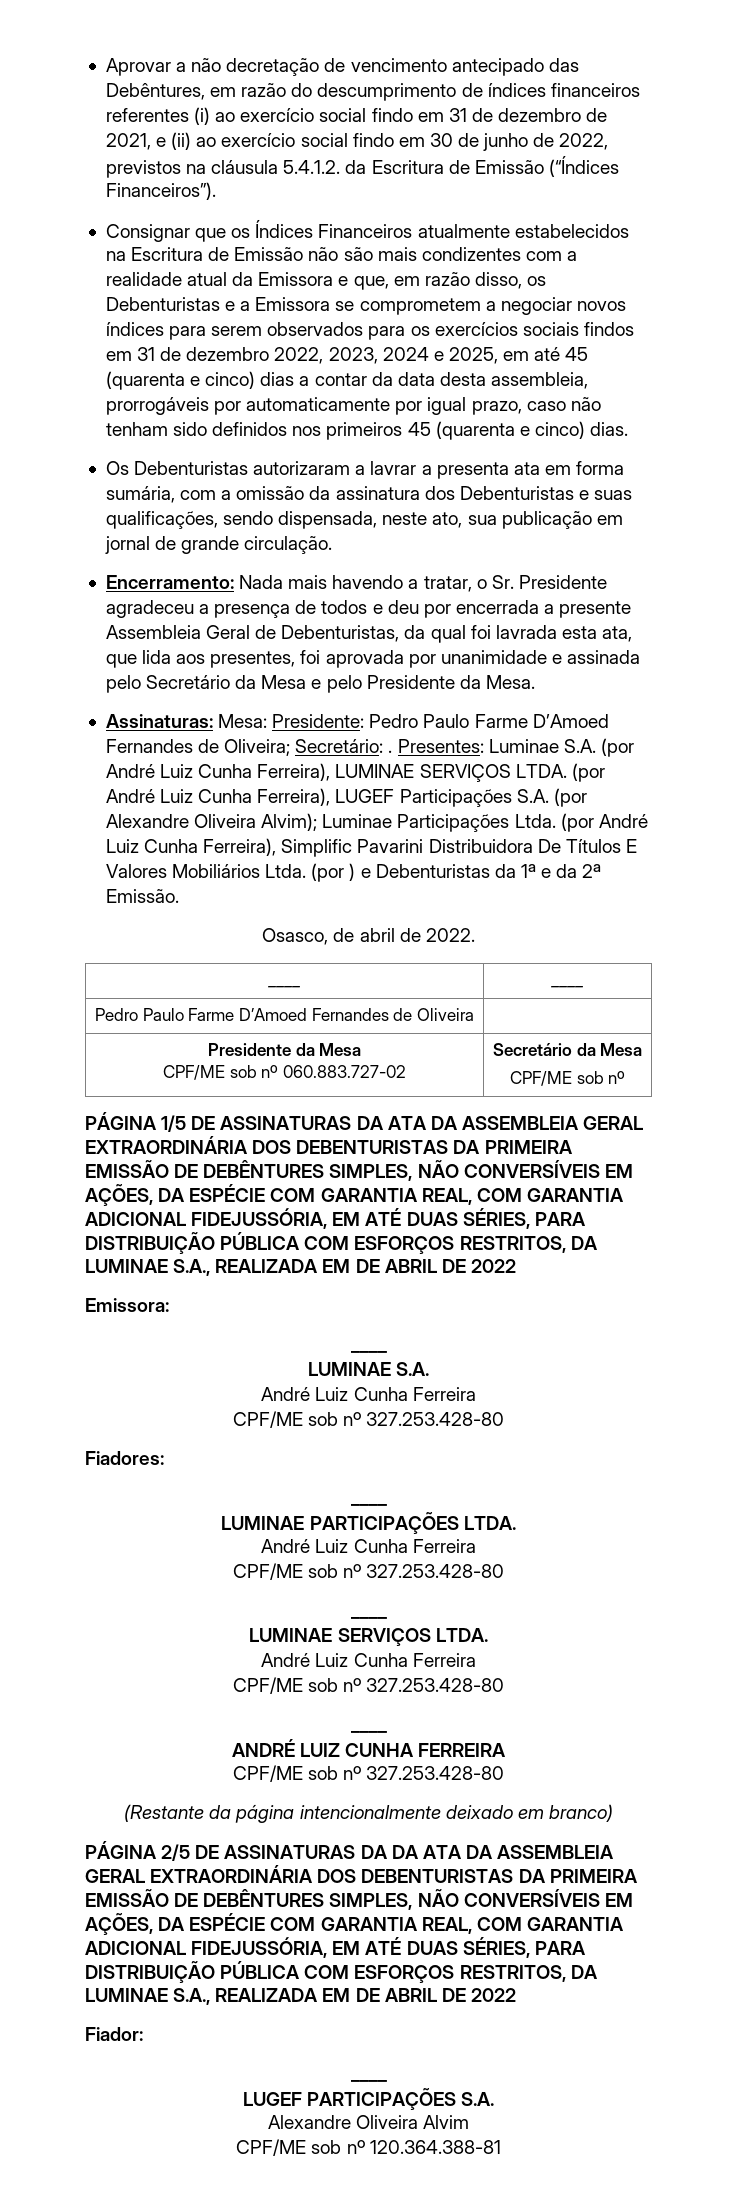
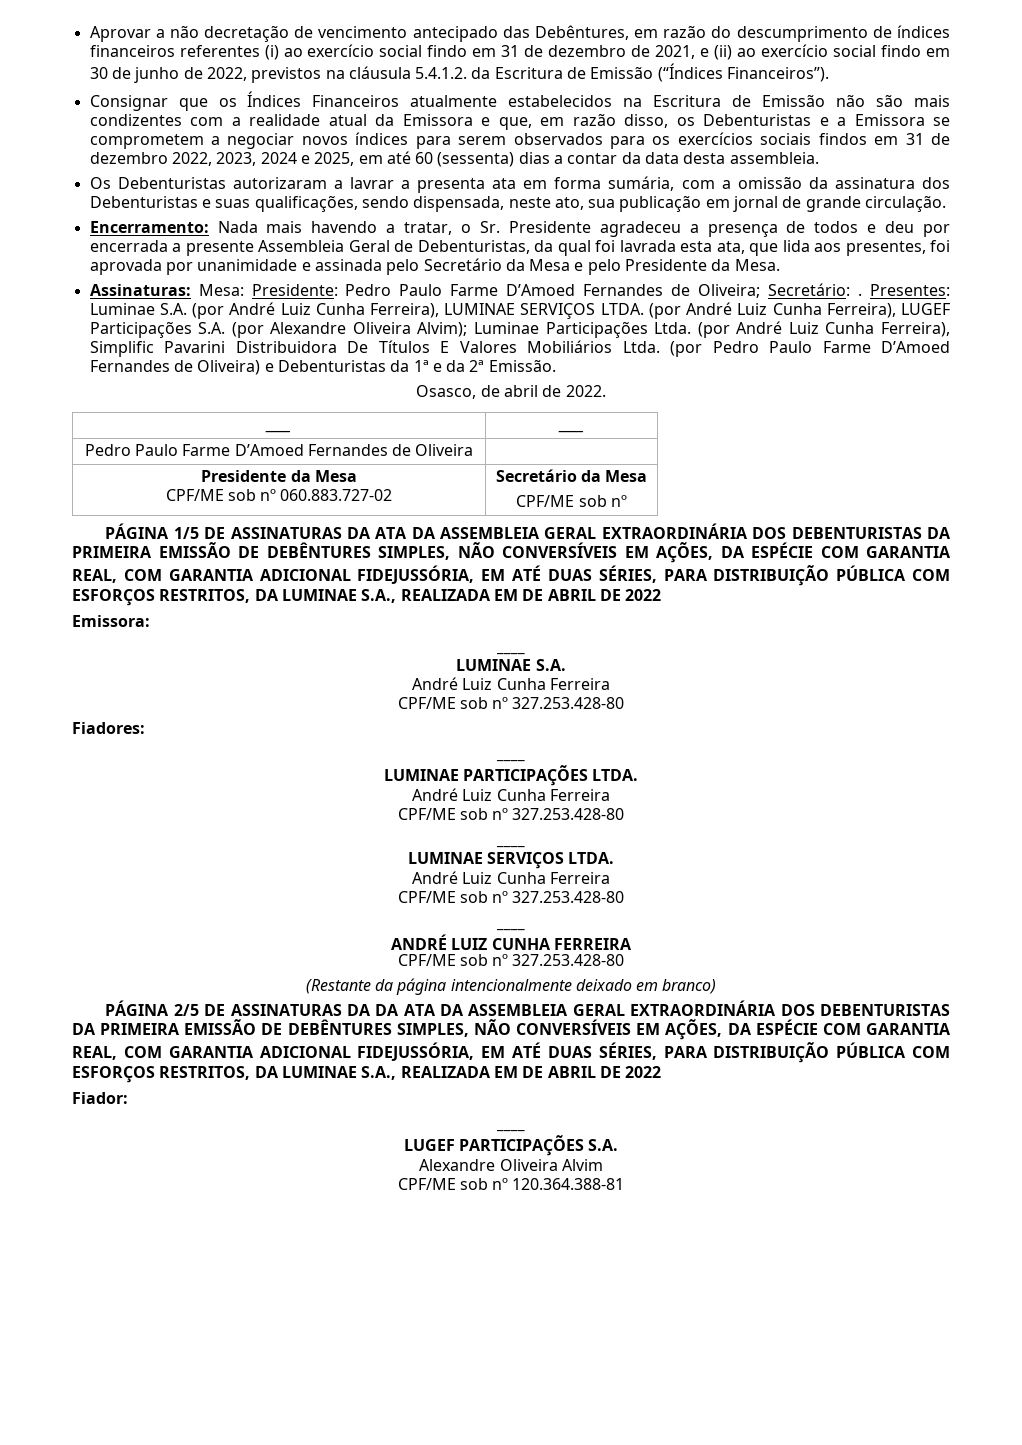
[565,347,589,361] [105,371,256,390] 45 (quarenta e cinco) -> [415,152,515,167] 60 (sessenta)
[491,372,589,389] [105,397,601,415] [105,421,629,440] assembleia, prorrogáveis por automaticamente por igual prazo, caso não tenham sido definidos nos primeiros 45 (quarenta e cinco) dias. -> [729,152,819,164] assembleia.
[349,863,356,881] ) -> [712,341,950,353] [89,360,261,375] Pedro Paulo Farme D’Amoed Fernandes de Oliveira)

